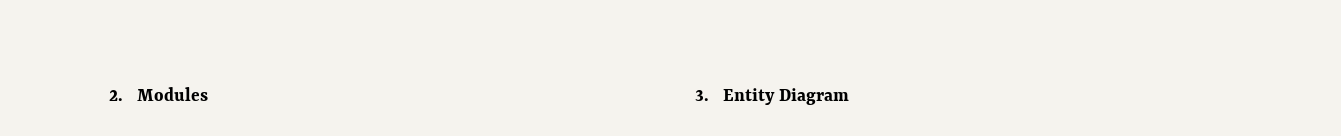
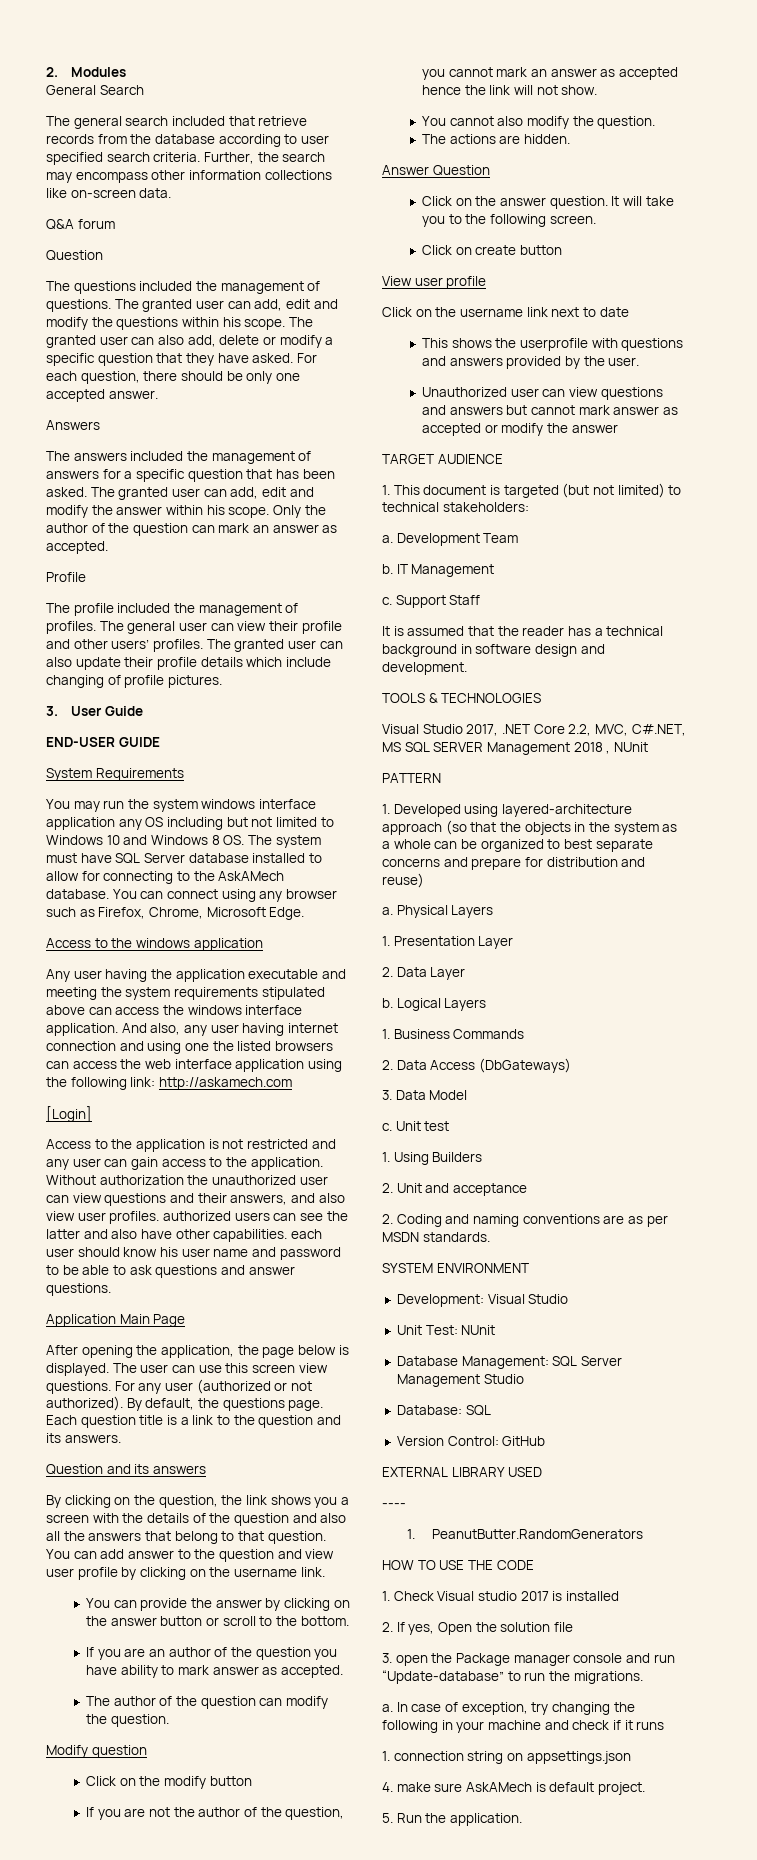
[695,88,849,105] 3. Entity Diagram -> [46,85,144,95] [46,116,308,129] [46,134,329,147] [46,152,326,165] [46,170,332,183] [46,188,172,198] [46,219,115,230] [46,250,103,261] [46,281,321,294] [46,299,338,312] [46,317,313,330] [46,335,334,348] [46,353,317,366] [46,371,300,384] [46,389,158,402] [46,420,100,430] [46,451,312,464] [46,469,335,482] [46,487,314,500] [46,505,326,518] [46,523,338,536] [46,541,108,554] [46,572,86,582] [46,603,299,616] [46,621,342,634] [46,639,343,652] [46,657,331,670] [46,675,222,688] [46,706,143,716] [46,737,160,747] [46,768,184,781] [46,799,316,812] [46,817,334,830] [46,835,321,848] [46,853,322,864] [46,871,285,884] [46,889,337,902] [46,907,305,920] [46,938,263,951] [46,969,346,982] [46,987,325,1000] [46,1005,303,1015] [46,1023,338,1036] [46,1041,333,1054] [46,1059,342,1072] [46,1077,292,1090] [46,1106,92,1122] [46,1139,336,1152] [46,1157,323,1170] [46,1175,328,1185] [46,1193,345,1206] [46,1211,348,1224] [46,1229,322,1242] [46,1247,341,1260] [46,1265,295,1278] [46,1283,111,1296] [46,1314,186,1327] [46,1345,349,1358] [46,1363,328,1376] [46,1379,312,1394] [46,1396,324,1411] [46,1415,341,1428] [46,1433,121,1443] [46,1464,206,1475] [46,1495,349,1508] [46,1513,347,1526] [46,1531,326,1544] [46,1549,335,1562] [46,1567,325,1580] [86,1598,350,1611] [86,1616,349,1626] [86,1647,338,1660] [86,1665,343,1678] [86,1696,328,1709] [86,1714,169,1727] [46,1745,147,1758] [86,1776,252,1789] [86,1807,345,1820] [422,67,678,80] [422,85,598,95] [422,116,656,129] [422,134,570,144] [382,165,490,176] [422,196,674,209] [422,214,596,227] [422,245,562,255] [382,276,487,289] [382,307,629,317] [422,338,684,351] [422,356,640,369] [422,387,663,400] [422,405,678,415] [422,423,618,436] [382,454,503,464] [382,483,682,498] [382,502,529,512] [382,533,519,546] [382,564,495,577] [382,595,481,608] [382,626,664,636] [382,644,605,657] [382,662,467,675] [382,693,542,703] [382,724,686,736] [382,742,648,755] [382,773,441,783] [382,804,632,817] [382,820,678,835] [382,839,653,852] [382,857,646,870] [382,873,424,888] [382,905,494,918] [382,936,514,949] [382,967,466,980] [382,998,487,1011] [382,1029,525,1039] [382,1058,571,1073] [382,1090,468,1100] [382,1121,450,1131] [382,1152,483,1165] [382,1183,527,1196] [382,1214,668,1227] [382,1232,490,1242] [382,1263,529,1273] [396,1294,569,1307] [396,1325,496,1335] [396,1356,622,1369] [396,1374,524,1387] [396,1405,491,1416] [396,1436,546,1446] [382,1467,543,1477] [382,1503,406,1508] [407,1529,644,1539] [382,1560,534,1570] [382,1591,619,1601] [382,1622,573,1635] [382,1653,675,1666] [382,1670,643,1684] [382,1702,635,1715] [382,1720,665,1733] [382,1751,631,1764] [382,1782,645,1795] [382,1813,522,1826] General Search // The general search included that retrieve records from the database according to user specified search criteria. Further, the search may encompass other information collections like on-screen data. // Q&A forum // Question // The questions included the management of questions. The granted user can add, edit and modify the questions within his scope. The granted user can also add, delete or modify a specific question that they have asked. For each question, there should be only one accepted answer. // Answers // The answers included the management of answers for a specific question that has been asked. The granted user can add, edit and modify the answer within his scope. Only the author of the question can mark an answer as accepted. // Profile // The profile included the management of profiles. The general user can view their profile and other users’ profiles. The granted user can also update their profile details which include changing of profile pictures. // 3. User Guide // END-USER GUIDE // System Requirements // You may run the system windows interface application any OS including but not limited to Windows 10 and Windows 8 OS. The system must have SQL Server database installed to allow for connecting to the AskAMech database. You can connect using any browser such as Firefox, Chrome, Microsoft Edge. // Access to the windows application // Any user having the application executable and meeting the system requirements stipulated above can access the windows interface application. And also, any user having internet connection and using one the listed browsers can access the web interface application using the following link: http://askamech.com // [Login] // Access to the application is not restricted and any user can gain access to the application. Without authorization the unauthorized user can view questions and their answers, and also view user profiles. authorized users can see the latter and also have other capabilities. each user should know his user name and password to be able to ask questions and answer questions. // Application Main Page // After opening the application, the page below is displayed. The user can use this screen view questions. For any user (authorized or not authorized). By default, the questions page. Each question title is a link to the question and its answers. // Question and its answers // By clicking on the question, the link shows you a screen with the details of the question and also all the answers that belong to that question. You can add answer to the question and view user profile by clicking on the username link. // You can provide the answer by clicking on the answer button or scroll to the bottom. // If you are an author of the question you have ability to mark answer as accepted. // The author of the question can modify the question. // Modify question // Click on the modify button // If you are not the author of the question, you cannot mark an answer as accepted hence the link will not show. // You cannot also modify the question. // The actions are hidden. // Answer Question // Click on the answer question. It will take you to the following screen. // Click on create button // View user profile // Click on the username link next to date // This shows the userprofile with questions and answers provided by the user. // Unauthorized user can view questions and answers but cannot mark answer as accepted or modify the answer // TARGET AUDIENCE // 1. This document is targeted (but not limited) to technical stakeholders: // a. Development Team // b. IT Management // c. Support Staff // It is assumed that the reader has a technical background in software design and development. // TOOLS & TECHNOLOGIES // Visual Studio 2017, .NET Core 2.2, MVC, C#.NET, MS SQL SERVER Management 2018 , NUnit // PATTERN // 1. Developed using layered-architecture approach (so that the objects in the system as a whole can be organized to best separate concerns and prepare for distribution and reuse) // a. Physical Layers // 1. Presentation Layer // 2. Data Layer // b. Logical Layers // 1. Business Commands // 2. Data Access (DbGateways) // 3. Data Model // c. Unit test // 1. Using Builders // 2. Unit and acceptance // 2. Coding and naming conventions are as per MSDN standards. // SYSTEM ENVIRONMENT // Development: Visual Studio // Unit Test: NUnit // Database Management: SQL Server Management Studio // Database: SQL // Version Control: GitHub // EXTERNAL LIBRARY USED // ---- // 1. PeanutButter.RandomGenerators // HOW TO USE THE CODE // 1. Check Visual studio 2017 is installed // 2. If yes, Open the solution file // 3. open the Package manager console and run “Update-database” to run the migrations. // a. In case of exception, try changing the following in your machine and check if it runs // 1. connection string on appsettings.json // 4. make sure AskAMech is default project. // 5. Run the application.

